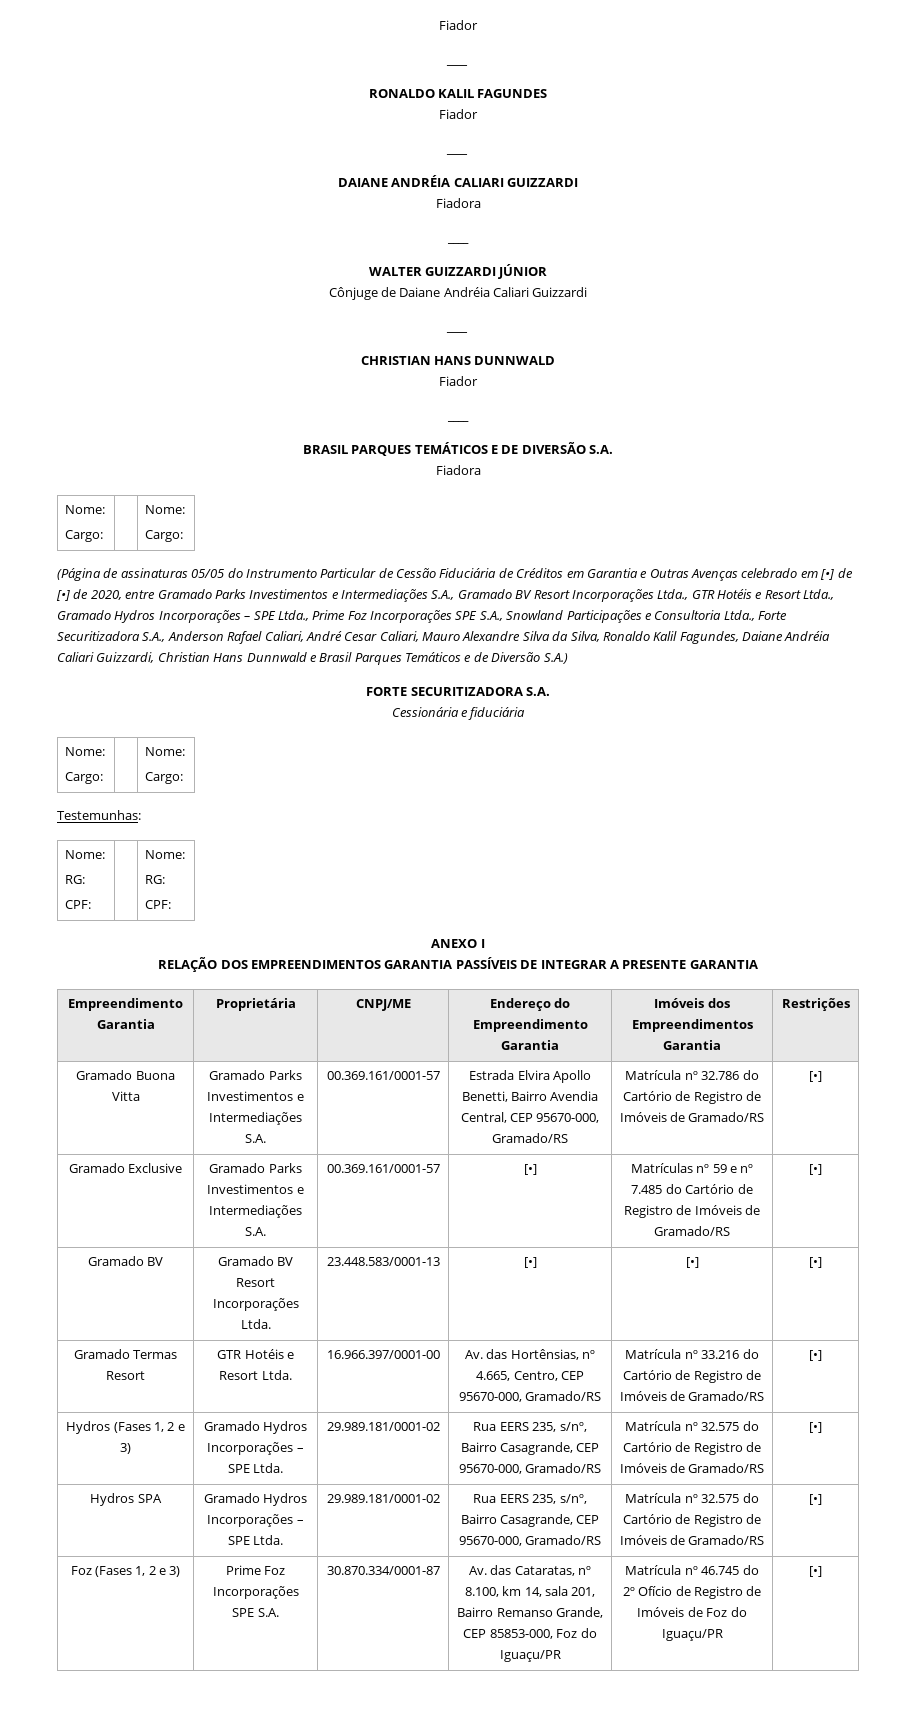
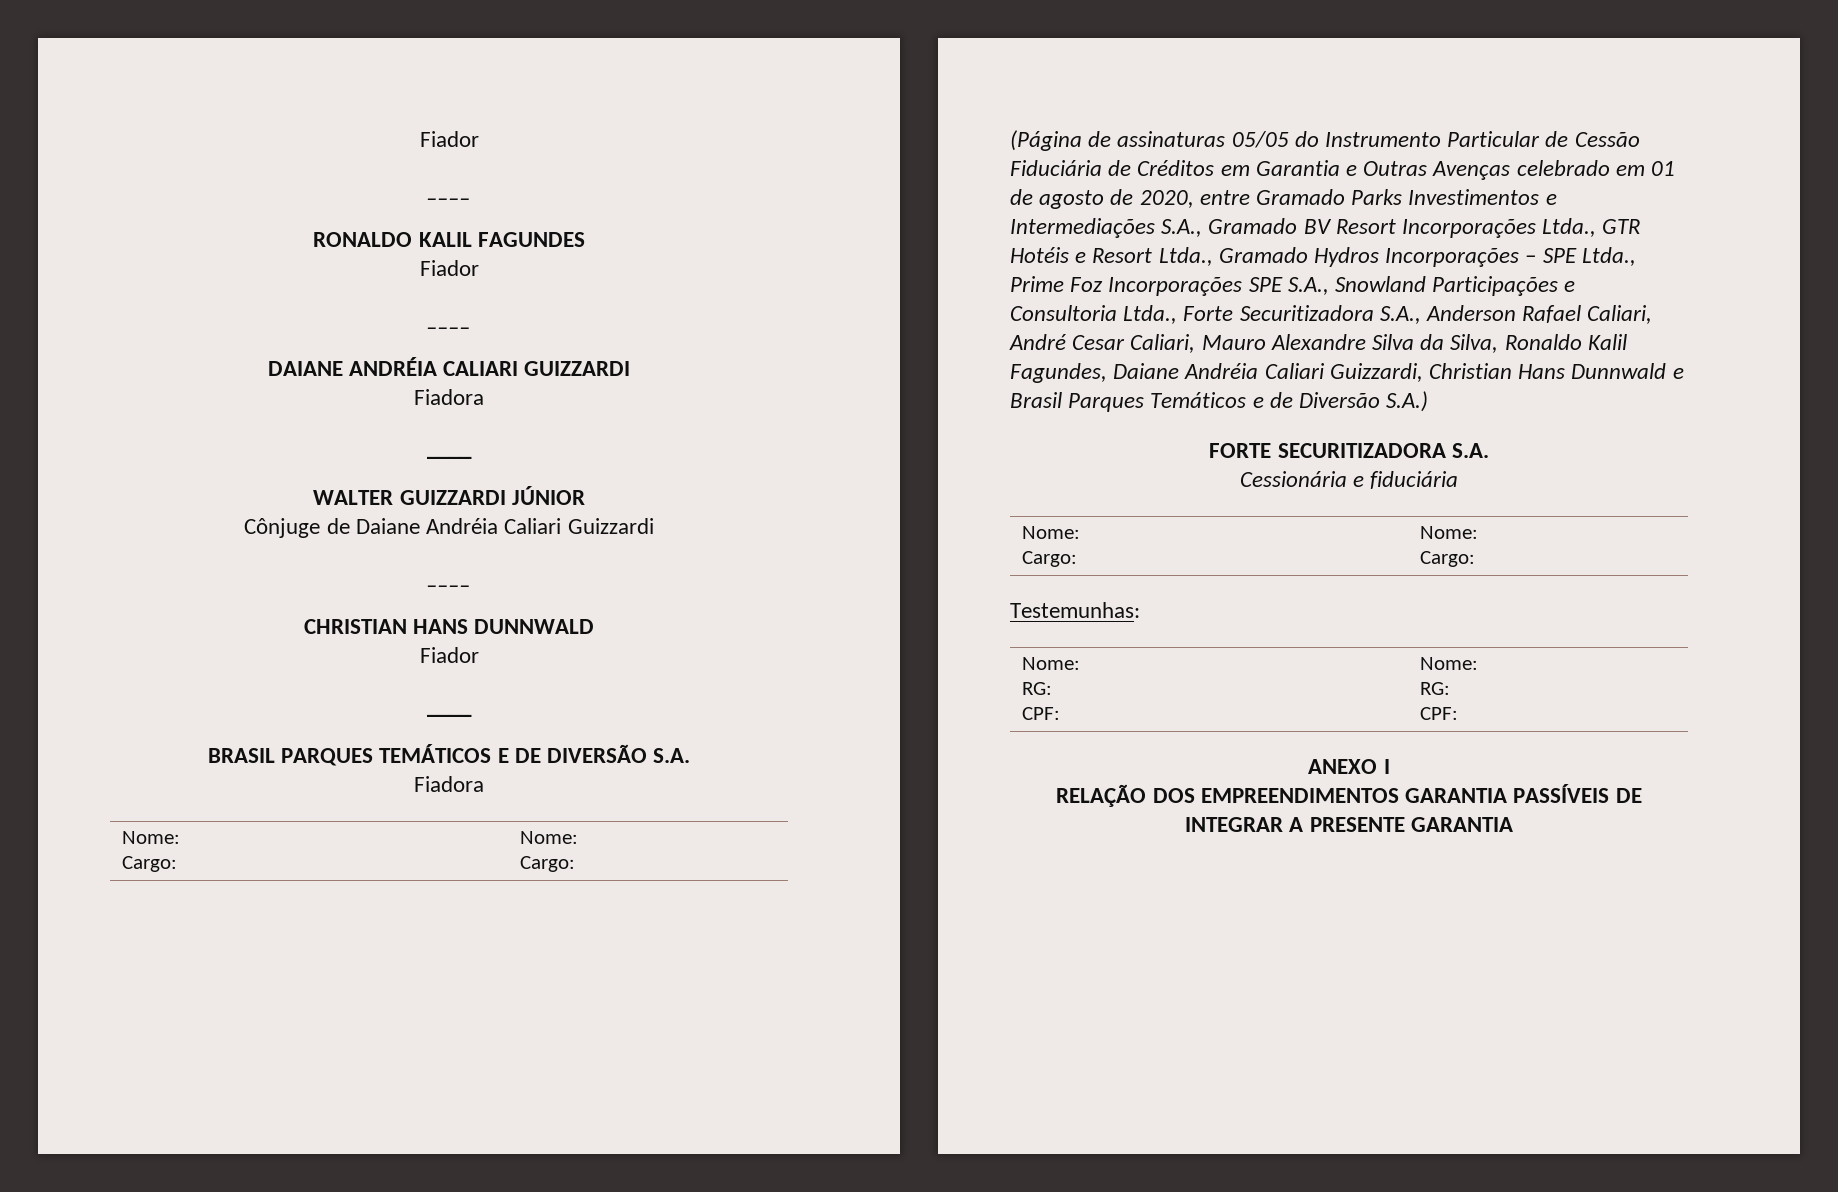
[820,568,853,580] [56,590,70,601] [•] de [•] -> [1651,161,1676,176] [1010,189,1105,209] 01 de agosto
[68,998,183,1011] [96,1019,155,1029] [215,998,296,1011] [355,999,411,1011] [489,998,571,1011] [472,1019,588,1032] [501,1040,559,1050] [654,998,730,1008] [631,1019,753,1032] [663,1040,722,1050] [781,998,850,1011] [76,1070,175,1080] [111,1091,140,1101] [209,1070,302,1080] [207,1091,304,1101] [209,1112,302,1125] [245,1134,266,1143] [326,1071,440,1080] [469,1070,591,1083] [461,1091,599,1102] [460,1112,600,1123] [492,1133,568,1143] [625,1070,759,1080] [622,1091,762,1104] [619,1112,765,1122] [809,1071,822,1082] [68,1163,183,1173] [209,1163,302,1173] [207,1184,304,1194] [209,1205,302,1218] [245,1227,266,1236] [326,1164,440,1173] [523,1164,537,1175] [630,1163,754,1173] [631,1184,753,1194] [623,1205,761,1218] [654,1226,731,1236] [809,1164,822,1175] [87,1256,164,1266] [217,1256,294,1266] [236,1278,275,1287] [212,1298,299,1311] [240,1319,271,1329] [326,1257,440,1266] [523,1257,537,1268] [685,1257,699,1268] [809,1257,822,1268] [73,1349,178,1359] [106,1371,145,1380] [217,1349,294,1359] [219,1370,292,1380] [326,1350,440,1359] [464,1349,596,1360] [476,1371,584,1381] [458,1391,602,1402] [625,1349,759,1359] [622,1370,762,1383] [619,1391,765,1401] [809,1350,822,1361] [66,1421,185,1434] [120,1443,131,1454] [203,1421,308,1434] [207,1442,304,1455] [227,1463,284,1473] [326,1422,440,1431] [473,1422,587,1432] [460,1442,600,1455] [458,1463,602,1474] [625,1421,759,1431] [622,1442,762,1455] [619,1463,765,1473] [809,1422,822,1433] [90,1493,162,1506] [203,1493,308,1506] [207,1514,304,1527] [227,1535,284,1545] [326,1494,440,1503] [473,1494,587,1504] [460,1514,600,1527] [458,1535,602,1546] [625,1493,759,1503] [622,1514,762,1527] [619,1535,765,1545] [809,1494,822,1505] [70,1566,181,1577] [225,1565,286,1575] [212,1586,299,1599] [232,1608,279,1617] [326,1566,440,1575] [468,1565,592,1576] [464,1586,596,1597] [457,1607,603,1618] [463,1628,597,1639] [499,1650,561,1662] [625,1565,759,1575] [622,1586,762,1599] [637,1607,747,1617] [661,1629,723,1641] [809,1566,822,1577] // Empreendimento Garantia | Proprietária | CNPJ/ME | Endereço do Empreendimento Garantia | Imóveis dos Empreendimentos Garantia | Restrições // Gramado Buona Vitta | Gramado Parks Investimentos e Intermediações S.A. | 00.369.161/0001-57 | Estrada Elvira Apollo Benetti, Bairro Avendia Central, CEP 95670-000, Gramado/RS | Matrícula nº 32.786 do Cartório de Registro de Imóveis de Gramado/RS | [•] // Gramado Exclusive | Gramado Parks Investimentos e Intermediações S.A. | 00.369.161/0001-57 | [•] | Matrículas nº 59 e nº 7.485 do Cartório de Registro de Imóveis de Gramado/RS | [•] // Gramado BV | Gramado BV Resort Incorporações Ltda. | 23.448.583/0001-13 | [•] | [•] | [•] // Gramado Termas Resort | GTR Hotéis e Resort Ltda. | 16.966.397/0001-00 | Av. das Hortênsias, nº 4.665, Centro, CEP 95670-000, Gramado/RS | Matrícula nº 33.216 do Cartório de Registro de Imóveis de Gramado/RS | [•] // Hydros (Fases 1, 2 e 3) | Gramado Hydros Incorporações – SPE Ltda. | 29.989.181/0001-02 | Rua EERS 235, s/nº, Bairro Casagrande, CEP 95670-000, Gramado/RS | Matrícula nº 32.575 do Cartório de Registro de Imóveis de Gramado/RS | [•] // Hydros SPA | Gramado Hydros Incorporações – SPE Ltda. | 29.989.181/0001-02 | Rua EERS 235, s/nº, Bairro Casagrande, CEP 95670-000, Gramado/RS | Matrícula nº 32.575 do Cartório de Registro de Imóveis de Gramado/RS | [•] // Foz (Fases 1, 2 e 3) | Prime Foz Incorporações SPE S.A. | 30.870.334/0001-87 | Av. das Cataratas, nº 8.100, km 14, sala 201, Bairro Remanso Grande, CEP 85853-000, Foz do Iguaçu/PR | Matrícula nº 46.745 do 2º Ofício de Registro de Imóveis de Foz do Iguaçu/PR | [•] -> (1513, 824) none

